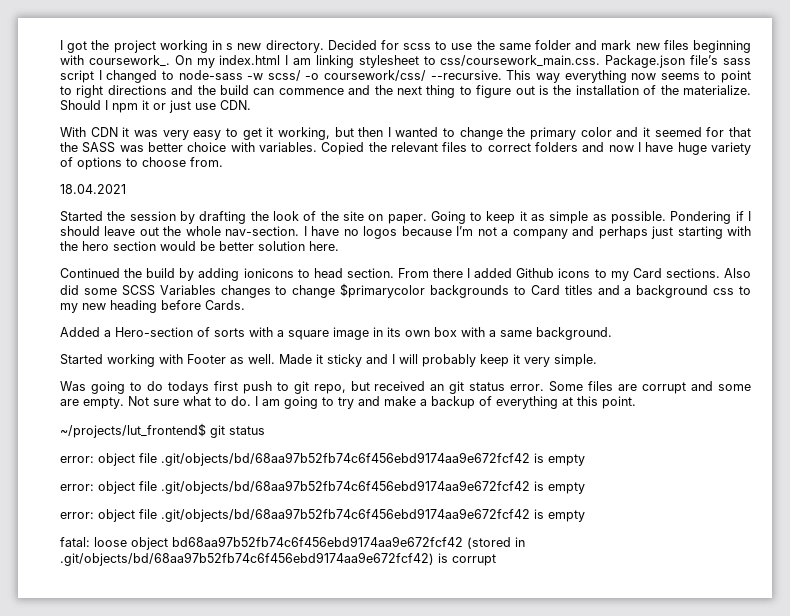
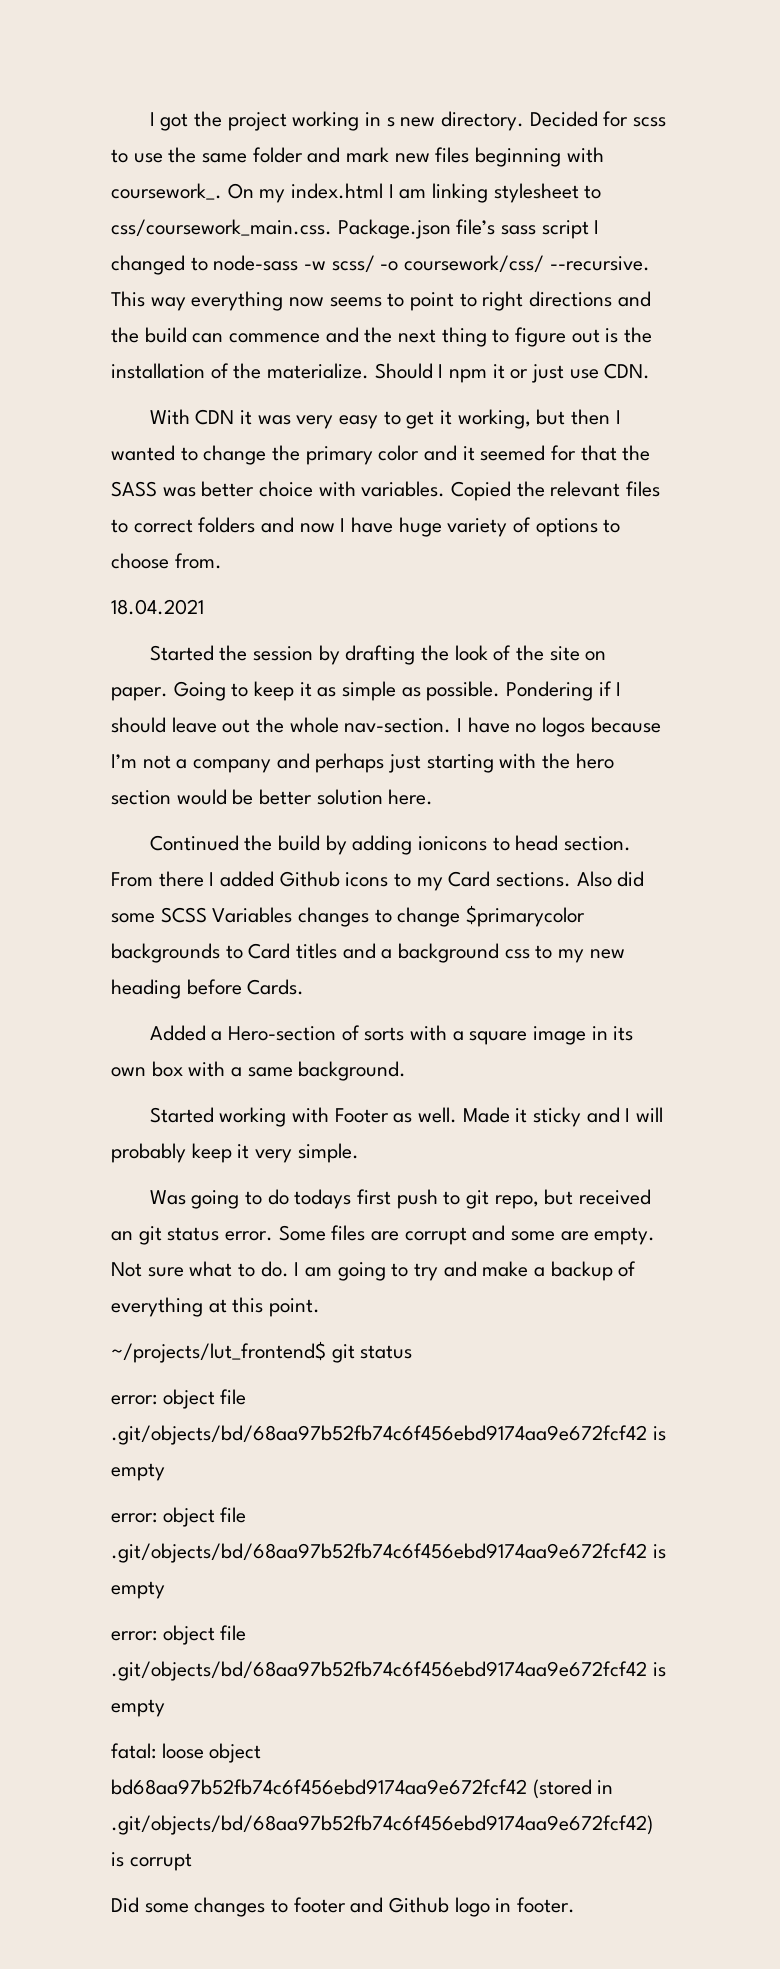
(496, 560) none -> [111,1897,576,1917] // Did some changes to footer and Github logo in footer.

